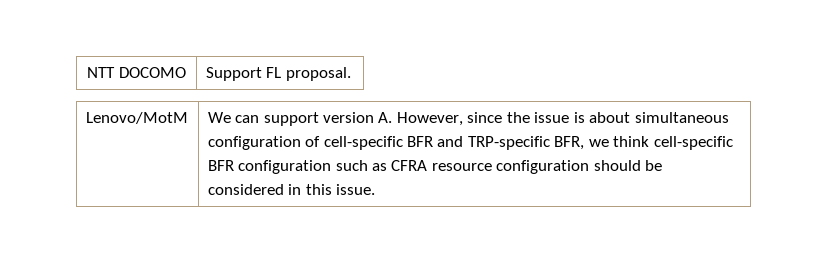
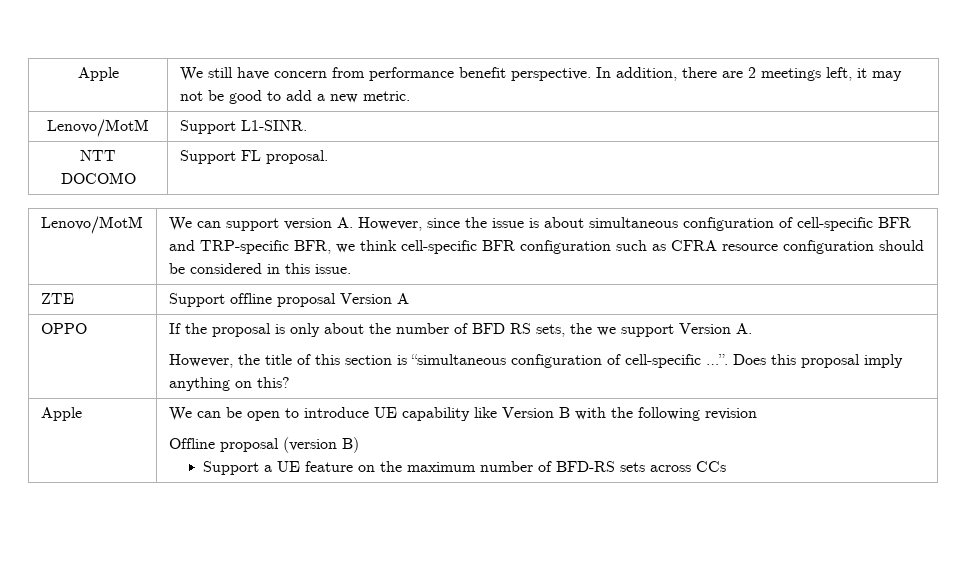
(87, 72) none -> [77,67,119,81] [179,67,902,81] [179,90,410,104] [47,119,149,137] [179,120,307,134] Apple | We still have concern from performance benefit perspective. In addition, there are 2 meetings left, it may not be good to add a new metric. // Lenovo/MotM | Support L1-SINR. //
(375, 189) none -> [40,293,74,304] [168,293,409,307] [40,323,87,334] [168,323,752,337] [168,354,903,368] [168,377,290,391] [40,407,82,421] [168,407,757,421] [168,437,359,453] [203,461,727,475] // ZTE | Support offline proposal Version A // OPPO | If the proposal is only about the number of BFD RS sets, the we support Version A. // However, the title of this section is “simultaneous configuration of cell-specific …”. Does this proposal imply anything on this? // Apple | We can be open to introduce UE capability like Version B with the following revision // Offline proposal (version B) // Support a UE feature on the maximum number of BFD-RS sets across CCs

